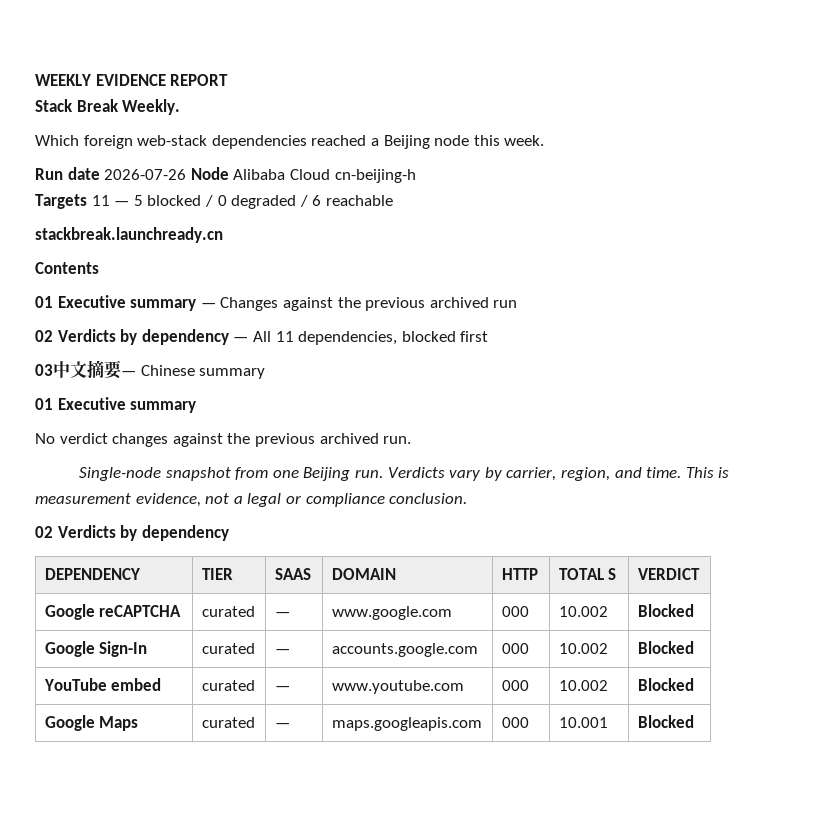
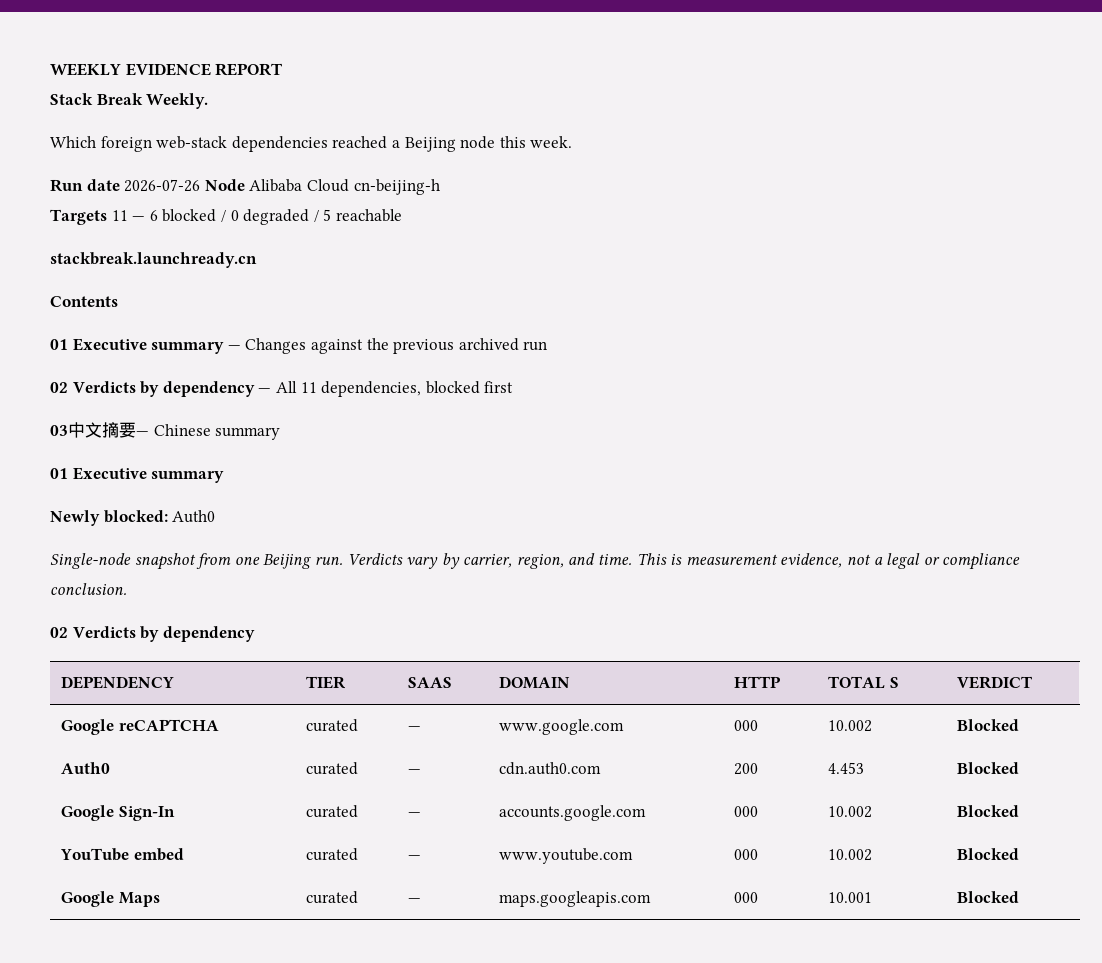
[133,195,143,206] 5 -> [149,210,158,221] 6
[312,195,322,206] 6 -> [323,209,332,221] 5
[35,433,412,447] No verdict changes against the previous archived run. -> [50,510,216,526] Newly blocked: Auth0
(694, 610) none -> [61,762,111,774] [306,762,359,775] [408,769,422,774] [499,762,602,775] [734,763,759,775] [828,762,865,774] [957,762,1020,774] // Auth0 | curated | — | cdn.auth0.com | 200 | 4.453 | Blocked

